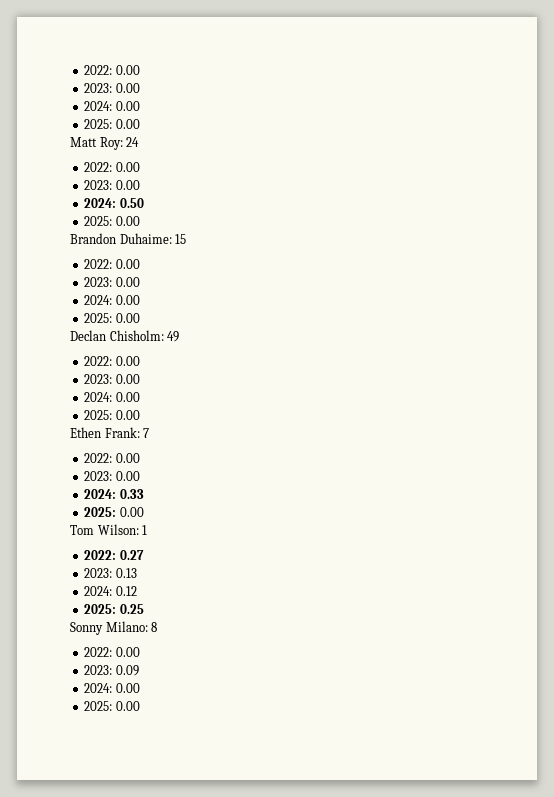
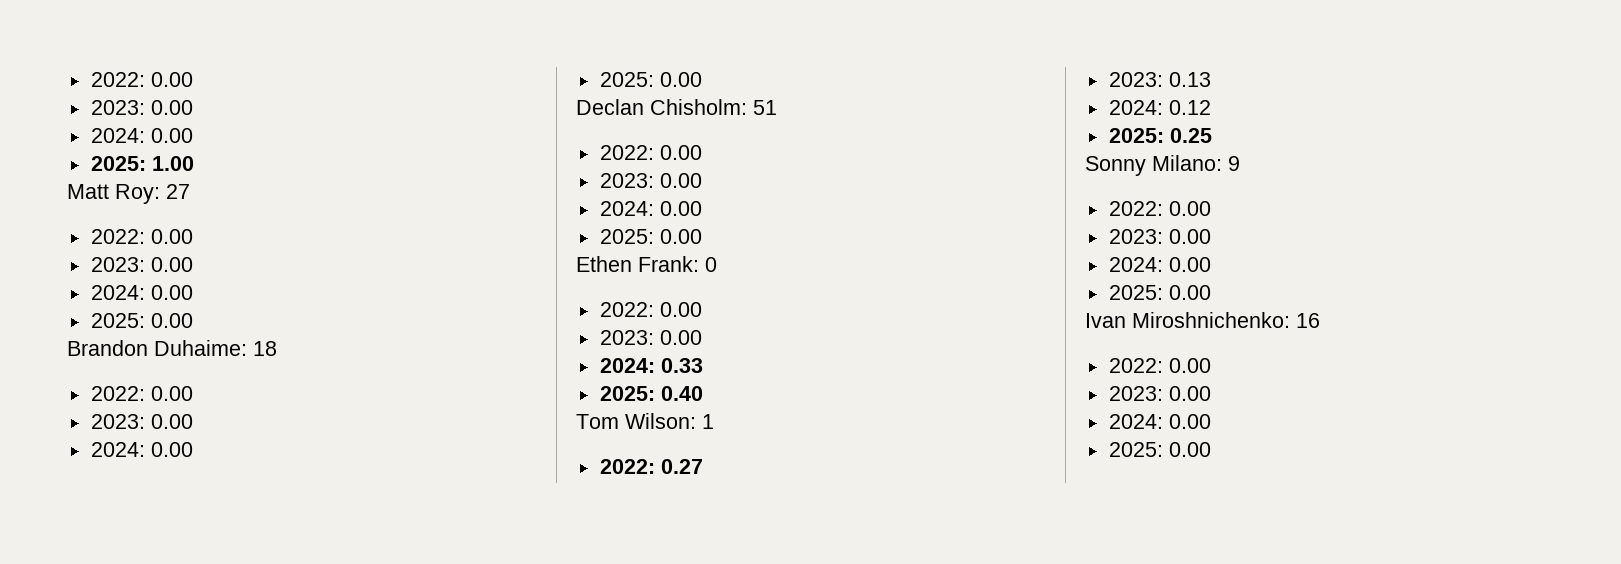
[84,65,140,75] [84,83,140,93] [84,101,140,111] [84,119,140,129] [70,137,140,150] [84,162,140,172] [84,180,140,190] [84,198,144,208] 2022: 0.00 // 2023: 0.00 // 2024: 0.00 // 2025: 0.00 // Matt Roy: 24 // 2022: 0.00 // 2023: 0.00 // 2024: 0.50 -> [90,72,193,87] [90,100,193,115] [90,128,193,143] [90,156,194,171] [67,184,190,204] [90,229,193,244] [90,257,193,272] [90,285,193,300] 2022: 0.00 // 2023: 0.00 // 2024: 0.00 // 2025: 1.00 // Matt Roy: 27 // 2022: 0.00 // 2023: 0.00 // 2024: 0.00
[175,234,187,244] 15 -> [253,341,277,356] 18
[167,331,180,342] 49 -> [753,100,777,115] 51
[143,428,150,438] 7 -> [705,257,717,272] 0
[119,507,144,517] 0.00 -> [660,386,703,401] 0.40
[151,622,158,632] [84,647,140,657] [84,665,139,676] [84,683,140,693] [84,701,140,711] 8 // 2022: 0.00 // 2023: 0.09 // 2024: 0.00 // 2025: 0.00 -> [1228,156,1240,171] [1108,201,1211,216] [1108,229,1211,244] [1108,257,1211,272] [1108,285,1211,300] [1085,312,1320,328] [1108,358,1211,373] [1108,386,1211,401] [1108,414,1211,429] [1108,442,1211,457] 9 // 2022: 0.00 // 2023: 0.00 // 2024: 0.00 // 2025: 0.00 // Ivan Miroshnichenko: 16 // 2022: 0.00 // 2023: 0.00 // 2024: 0.00 // 2025: 0.00

